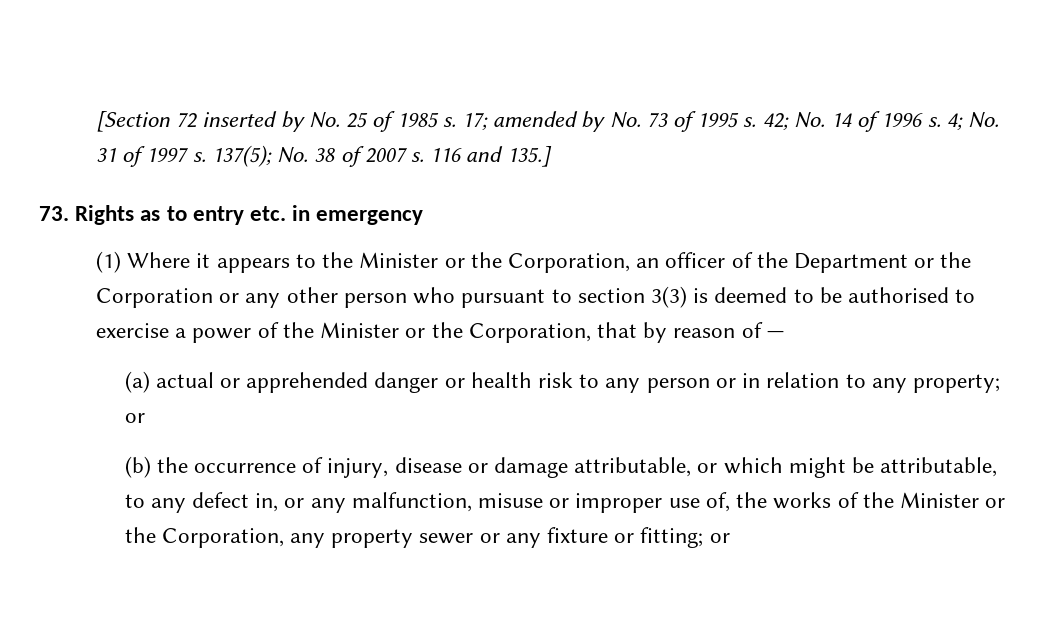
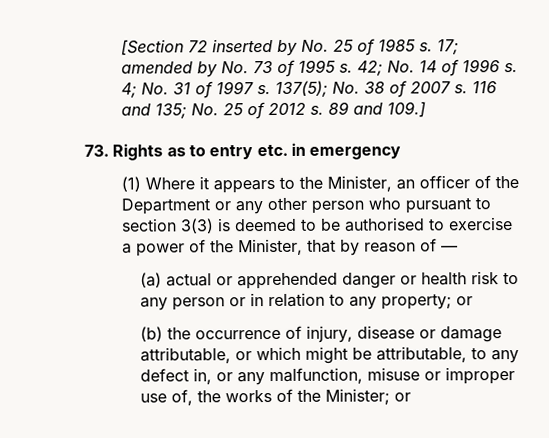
[506,146,552,167] 135.] -> [154,101,426,120] 135; No. 25 of 2012 s. 89 and 109.]
[359,252,630,273] Minister or the Corporation, -> [326,175,392,192] Minister,
[940,252,972,268] [96,288,240,308] the Corporation or -> (231, 206) none
[320,322,591,343] Minister or the Corporation, -> [237,238,303,256] Minister,
[899,492,1006,508] [124,527,704,548] Minister or the Corporation, any property sewer or any fixture or fitting; -> [325,388,391,405] Minister;

